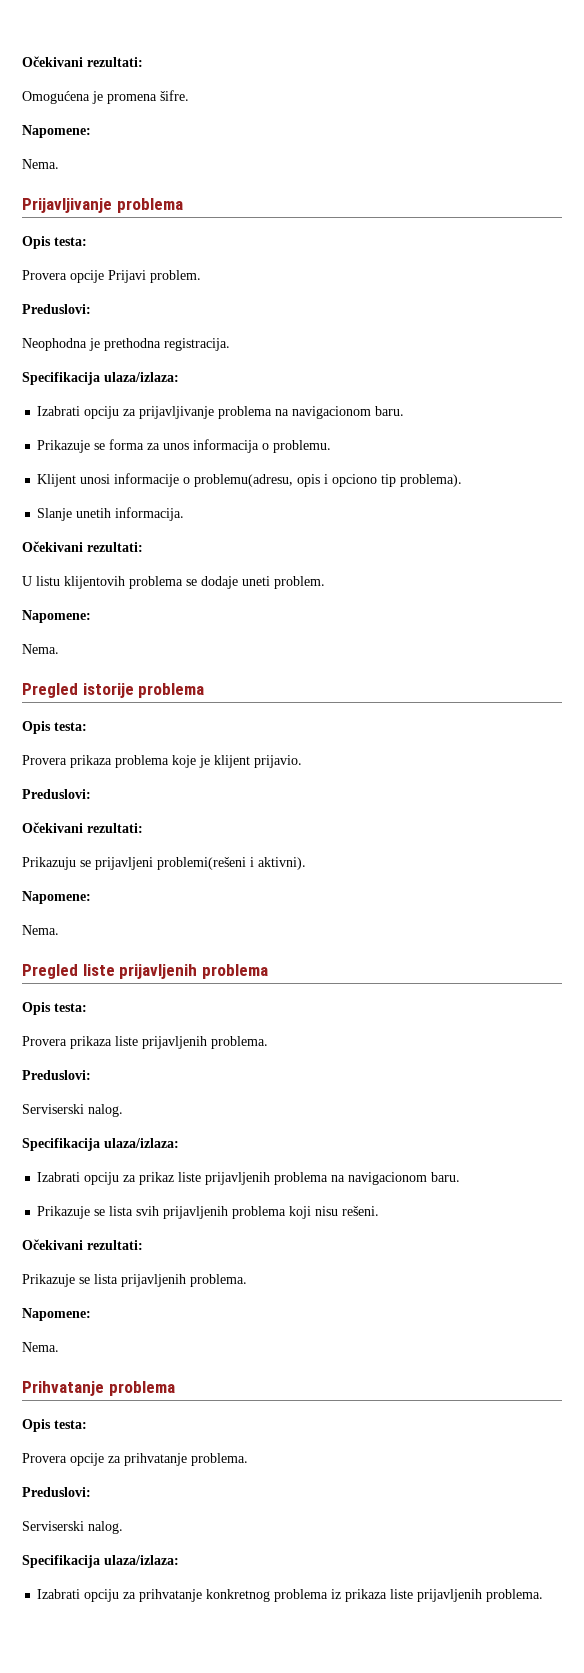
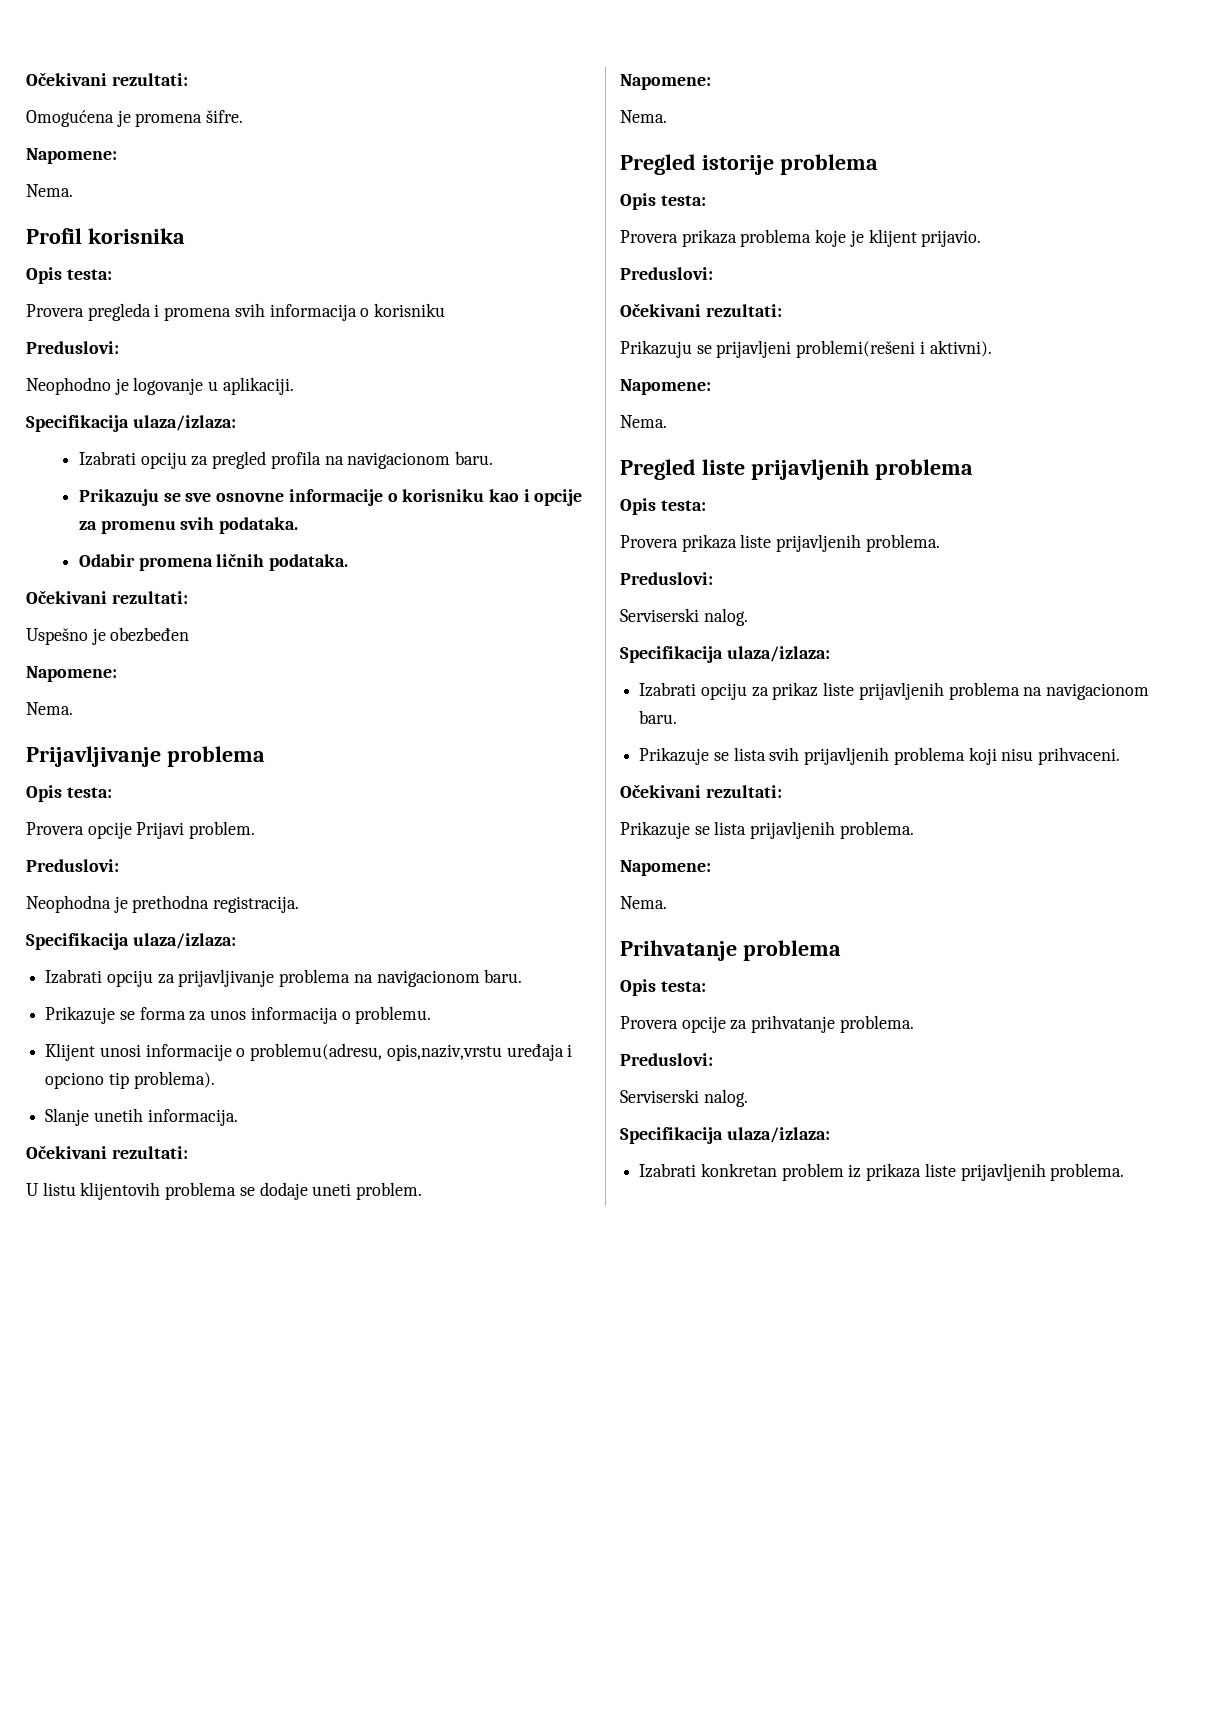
(59, 164) none -> [26,228,185,244] [26,267,112,284] [26,303,446,321] [26,341,119,354] [26,377,294,395] [26,415,236,432] [78,451,493,469] [78,489,583,506] [78,517,299,534] [78,553,349,571] [26,590,188,604] [26,627,190,645] [26,666,117,682] [26,702,73,715] // Profil korisnika // Opis testa: // Provera pregleda i promena svih informacija o korisniku // Preduslovi: // Neophodno je logovanje u aplikaciji. // Specifikacija ulaza/izlaza: // Izabrati opciju za pregled profila na navigacionom baru. // Prikazuju se sve osnovne informacije o korisniku kao i opcije za promenu svih podataka. // Odabir promena ličnih podataka. // Očekivani rezultati: // Uspešno je obezbeđen // Napomene: // Nema.
[297,474,321,487] opis -> [386,1043,564,1061] opis,naziv,vrstu uređaja
[342,1206,380,1216] rešeni. -> [1038,747,1121,765] prihvaceni.
[84,1589,329,1602] opciju za prihvatanje konkretnog problema -> [700,1163,844,1181] konkretan problem

